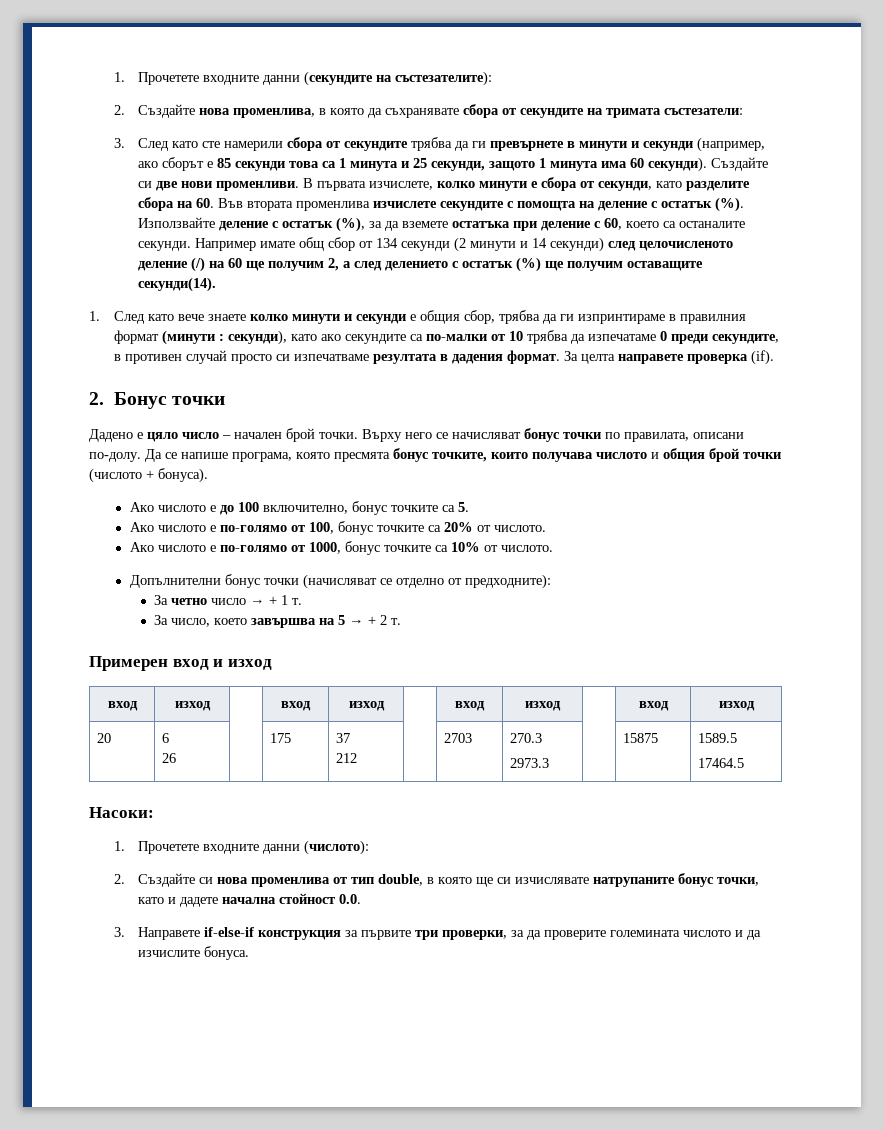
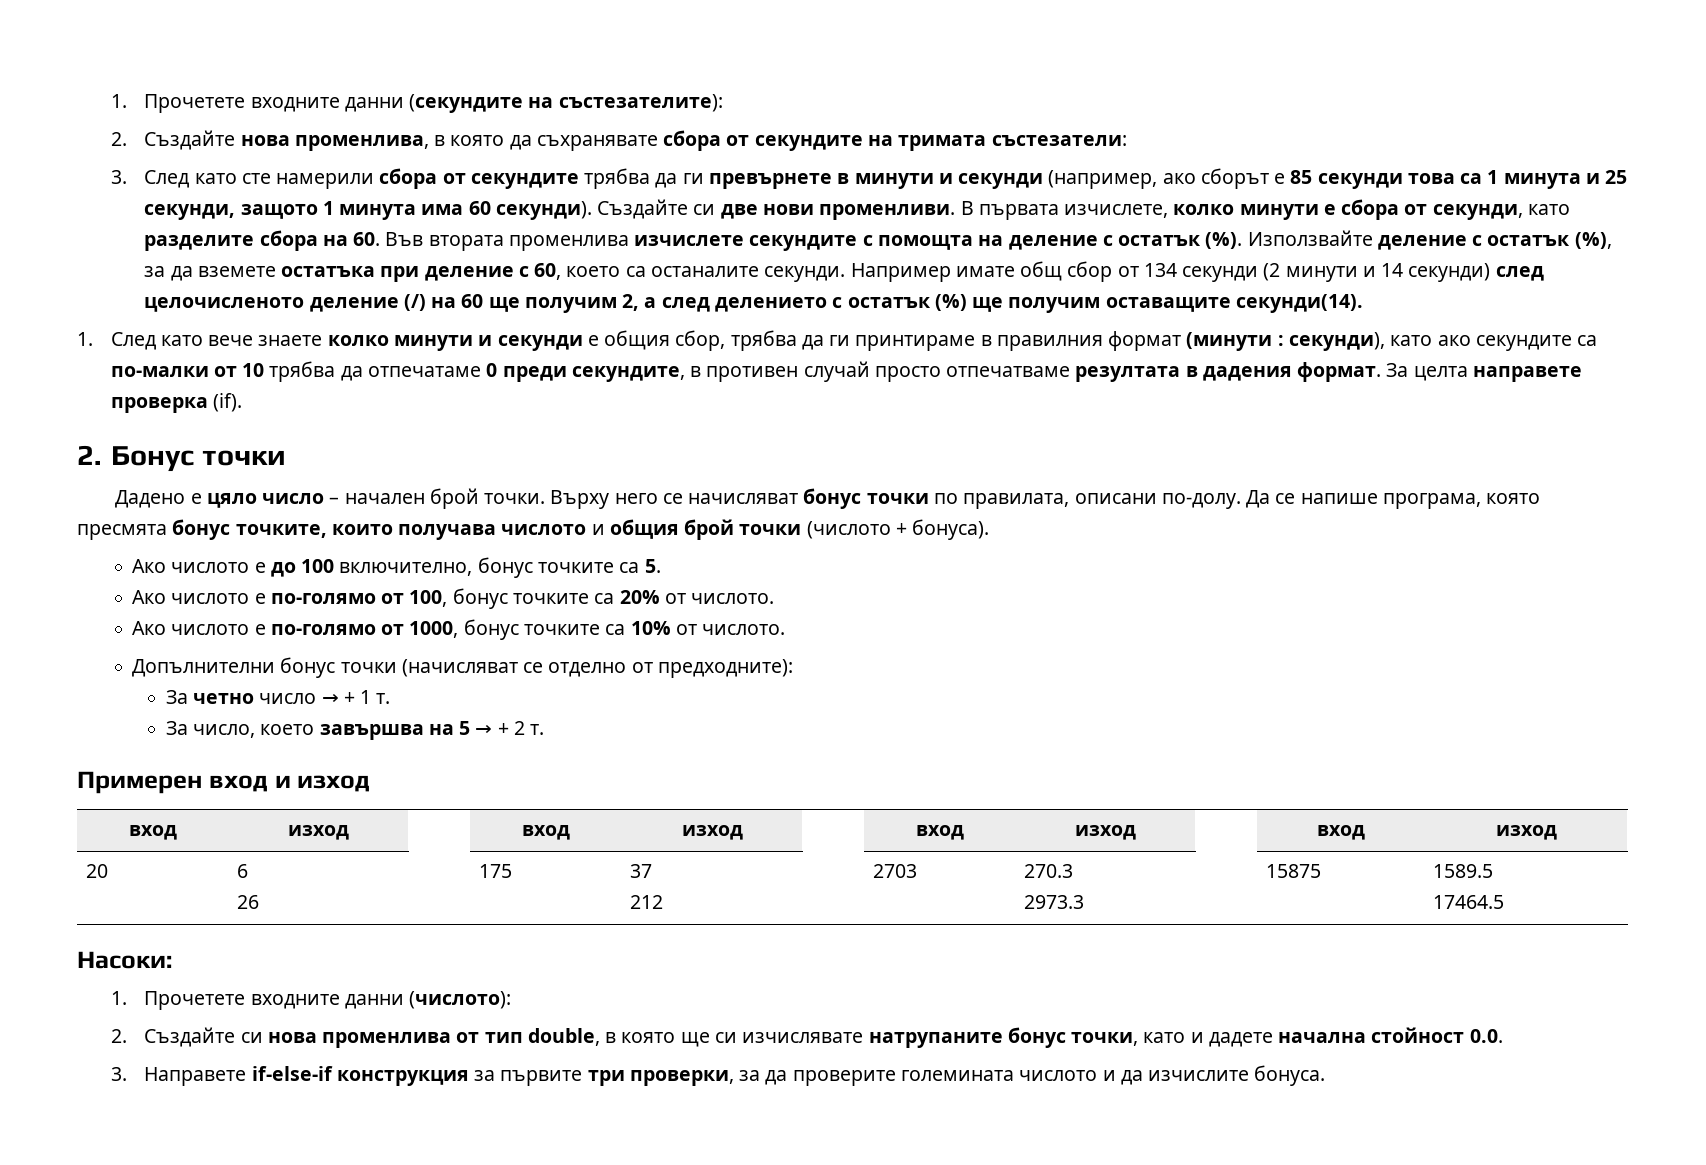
[577,314,665,324] изпринтираме -> [855,335,976,351] принтираме
[587,334,656,341] изпечатаме -> [367,366,481,377] отпечатаме
[275,354,369,361] си изпечатваме -> [946,366,1071,377] отпечатваме

